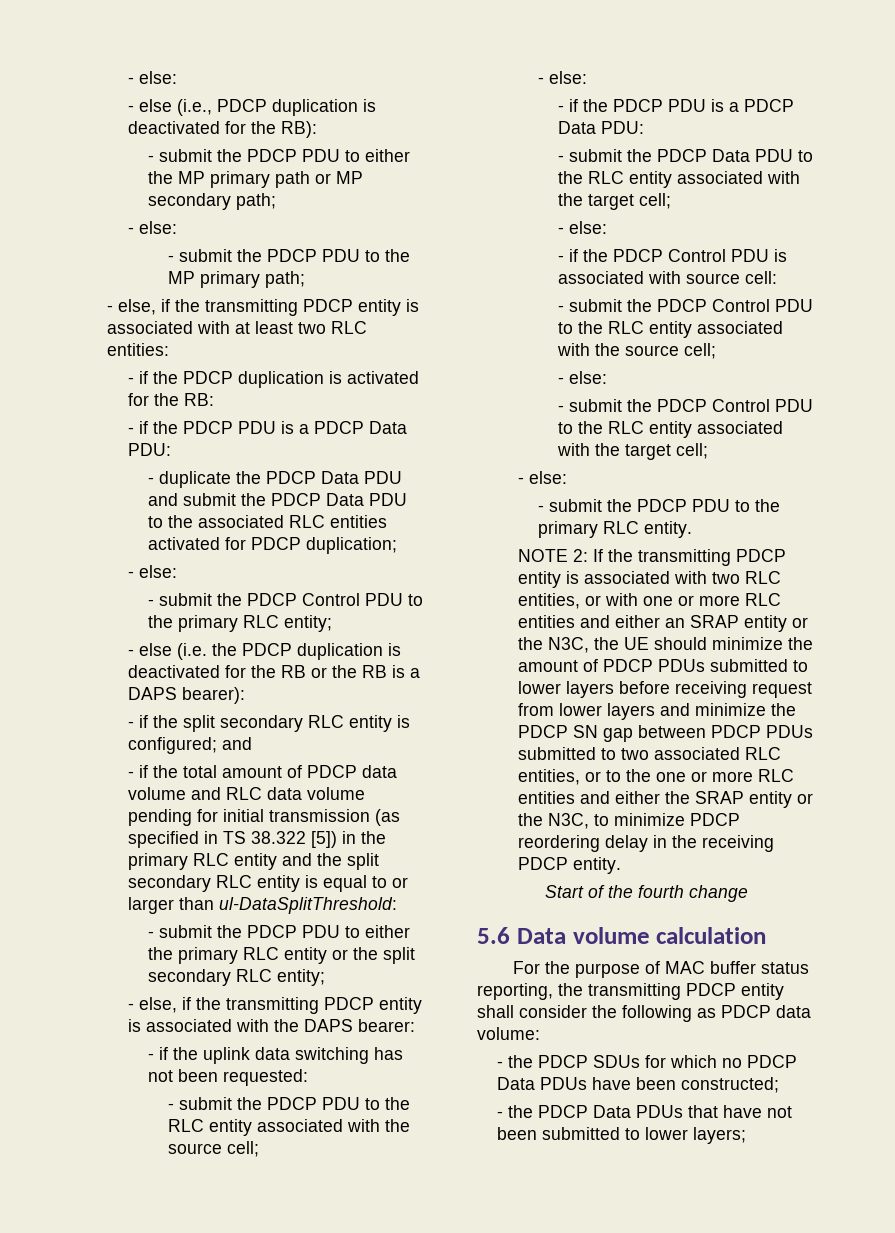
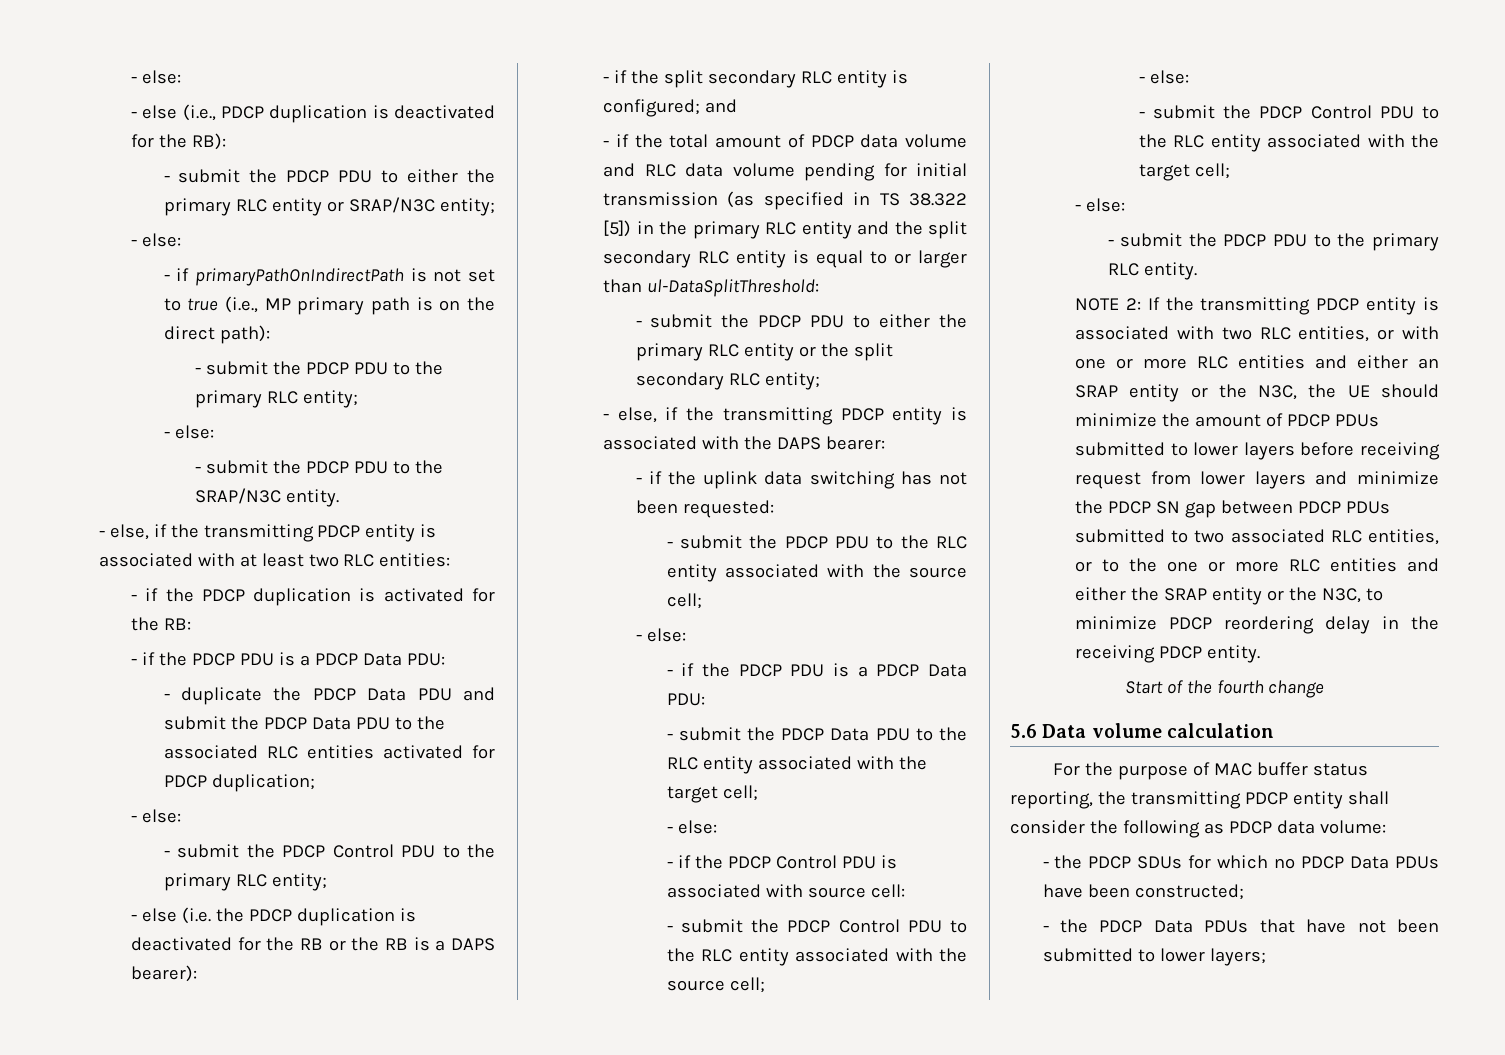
[177,171,363,188] [147,193,276,210] [127,221,177,234] [168,249,411,262] [168,271,306,288] MP primary path or MP secondary path; // - else: // - submit the PDCP PDU to the MP primary path; -> [163,197,495,216] [131,233,182,247] [163,268,495,286] [163,296,496,315] [163,325,270,344] [194,361,443,375] [194,390,358,408] [163,425,214,439] [194,460,443,474] [194,488,339,507] primary RLC entity or SRAP/N3C entity; // - else: // - if primaryPathOnIndirectPath is not set to true (i.e., MP primary path is on the direct path): // - submit the PDCP PDU to the primary RLC entity; // - else: // - submit the PDCP PDU to the SRAP/N3C entity.

